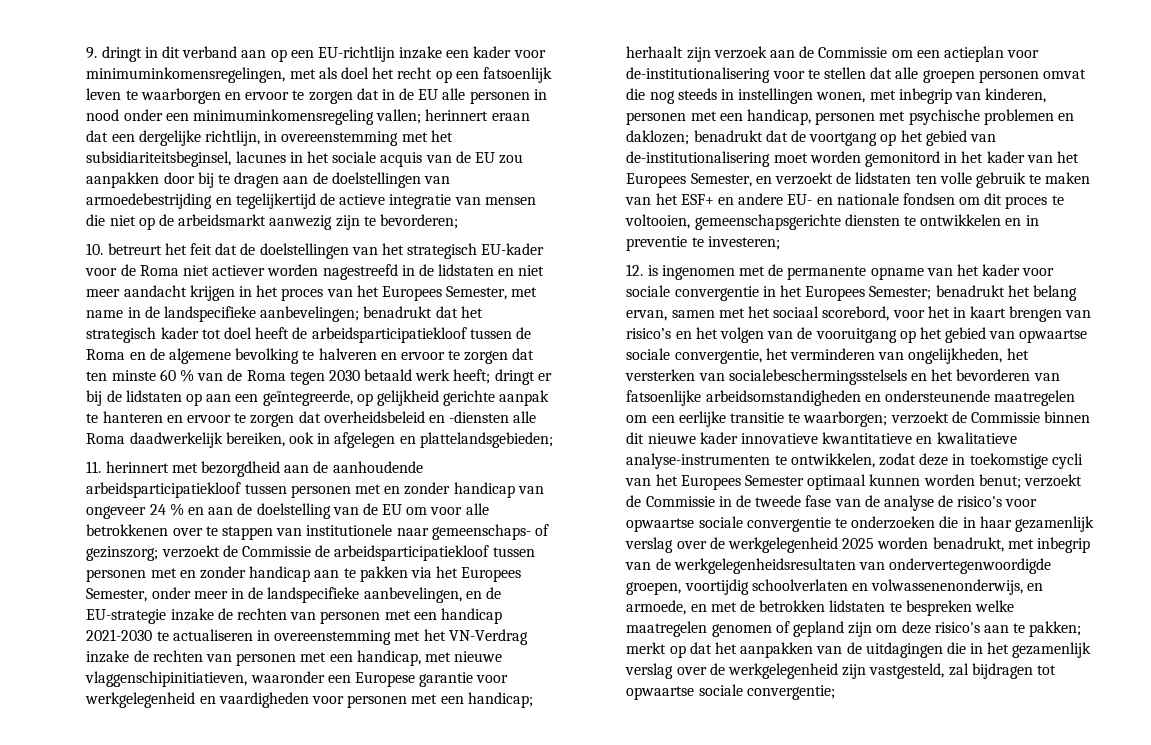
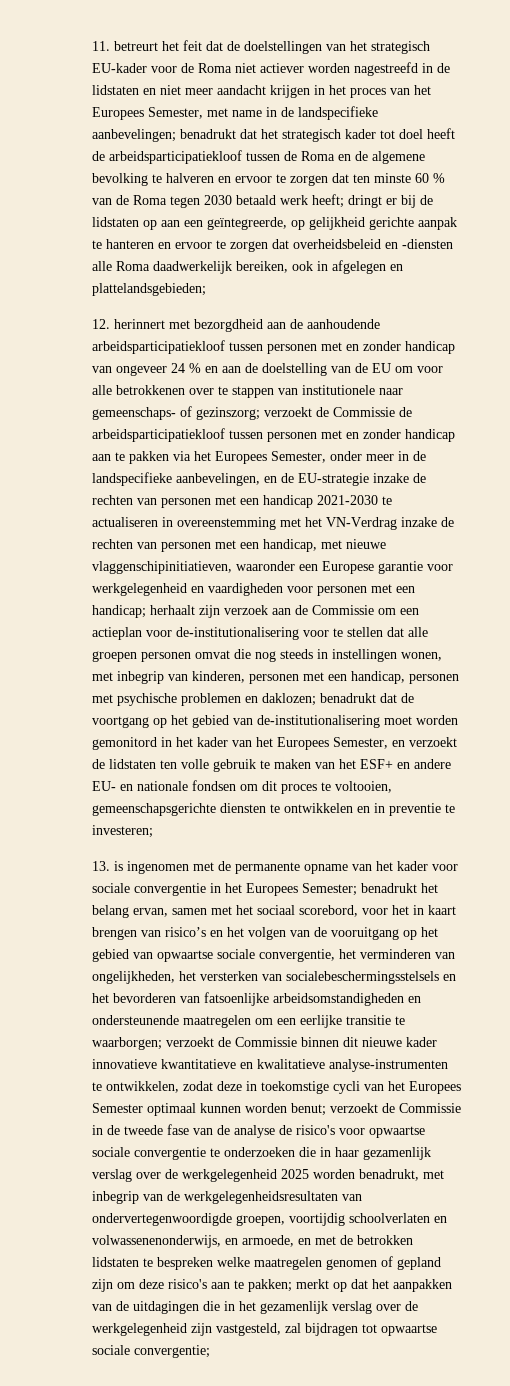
[86,46,546,62] [86,67,552,83] [86,88,547,104] [86,109,530,125] [86,130,453,146] [86,151,524,167] [86,172,450,188] [86,193,536,209] [86,214,458,230] [86,243,104,255] 9. dringt in dit verband aan op een EU-richtlijn inzake een kader voor minimuminkomensregelingen, met als doel het recht op een fatsoenlijk leven te waarborgen en ervoor te zorgen dat in de EU alle personen in nood onder een minimuminkomensregeling vallen; herinnert eraan dat een dergelijke richtlijn, in overeenstemming met het subsidiariteitsbeginsel, lacunes in het sociale acquis van de EU zou aanpakken door bij te dragen aan de doelstellingen van armoedebestrijding en tegelijkertijd de actieve integratie van mensen die niet op de arbeidsmarkt aanwezig zijn te bevorderen; // 10. -> [92,41,111,51] 11.
[86,461,102,473] 11. -> [92,319,111,329] 12.
[626,264,644,276] 12. -> [92,861,111,871] 13.

